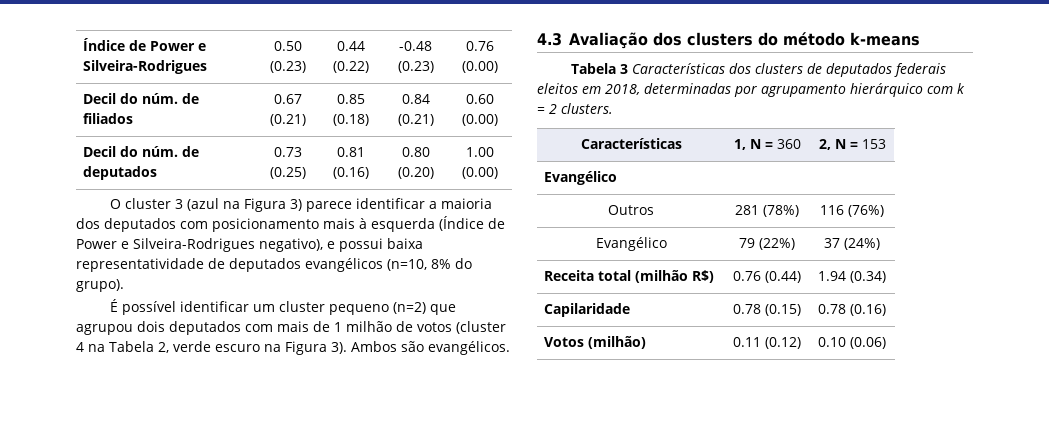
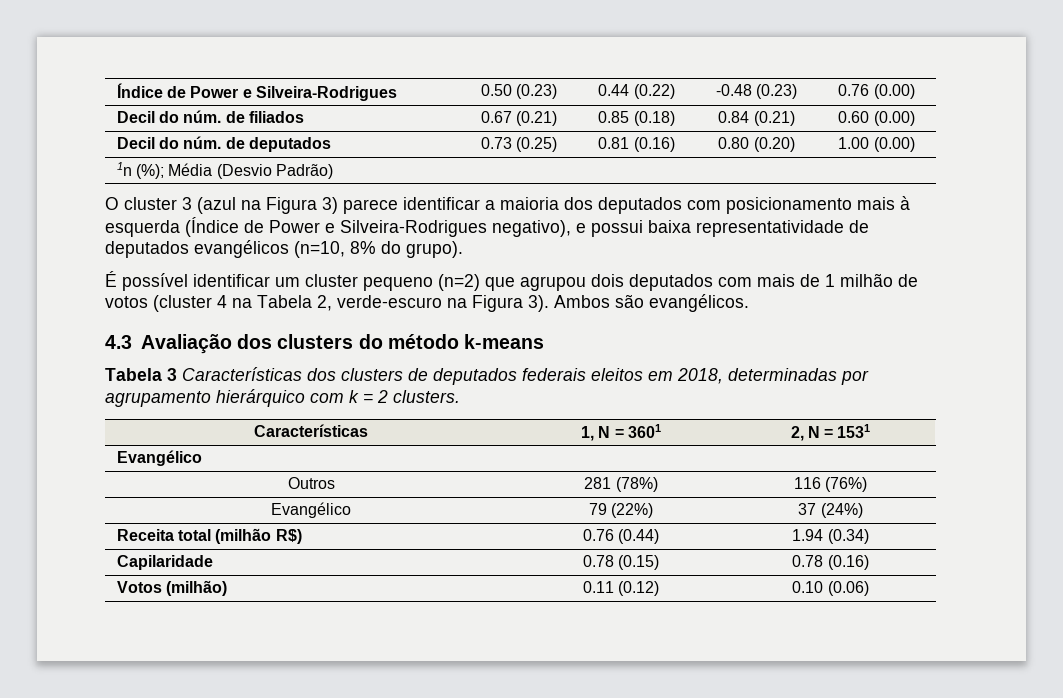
(498, 173) none -> [116,162,333,179] // 1n (%); Média (Desvio Padrão)
[172,341,260,352] verde escuro -> [337,295,442,308] verde-escuro
[776,139,801,149] 360 -> [627,424,661,438] 3601
[861,139,886,149] 153 -> [837,424,871,438] 1531

